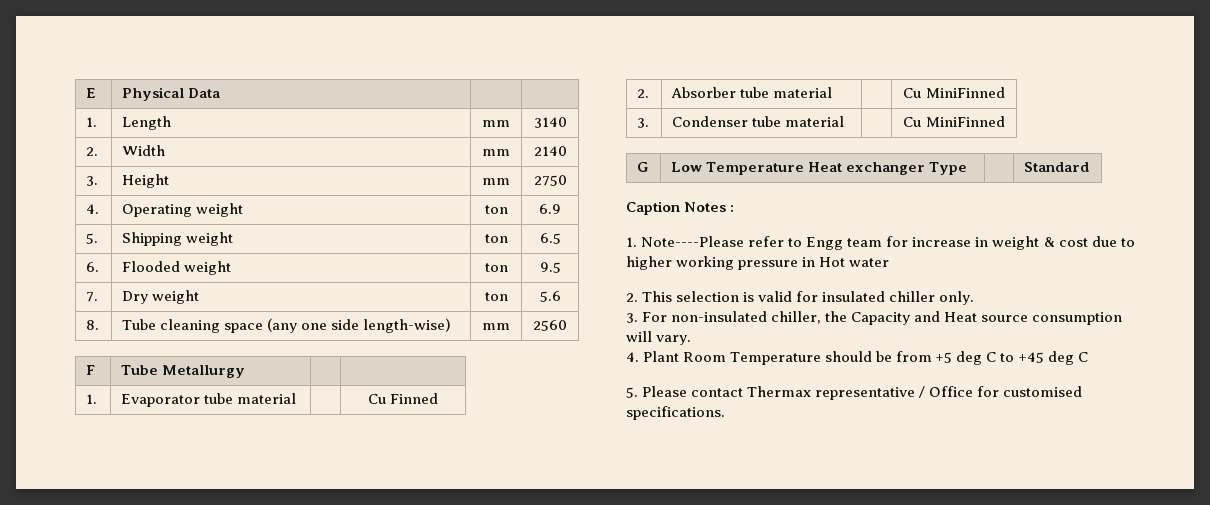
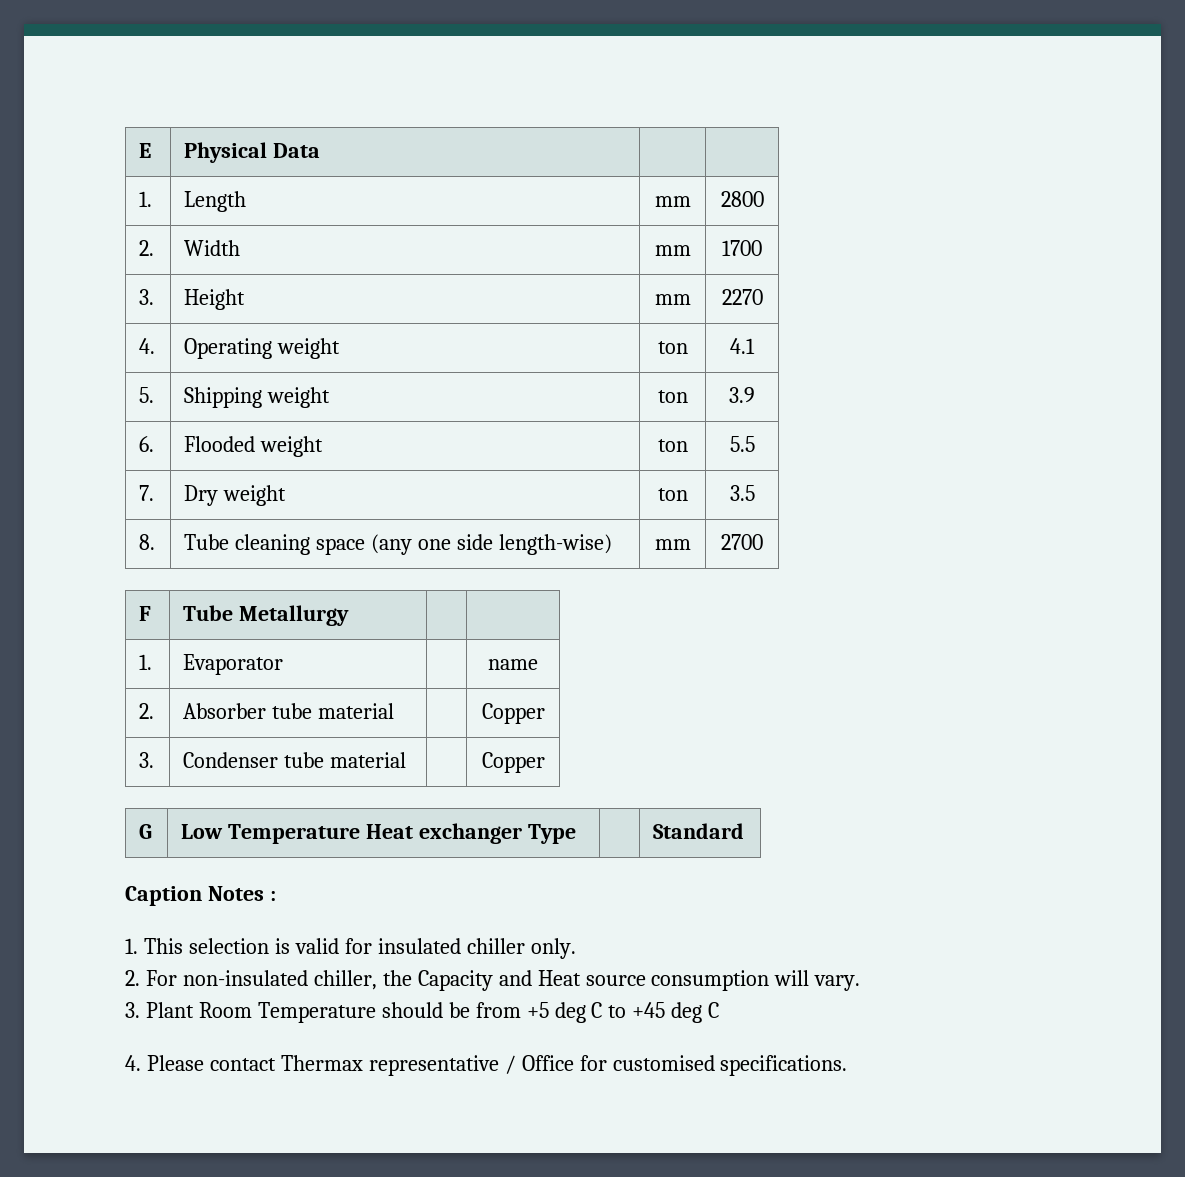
[533,117,567,128] 3140 -> [720,191,764,207] 2800
[533,146,567,156] 2140 -> [722,240,762,256] 1700
[533,175,567,186] 2750 -> [721,289,763,305] 2270
[539,204,561,214] 6.9 -> [730,338,755,354] 4.1
[539,233,561,244] 6.5 -> [729,387,755,403] 3.9
[539,262,561,273] 9.5 -> [729,436,755,452] 5.5
[539,291,561,302] 5.6 -> [729,485,755,501] 3.5
[533,320,567,331] 2560 -> [721,534,763,550] 2700
[204,393,297,404] [367,393,439,404] tube material | | Cu Finned -> [488,659,538,670] | | name
[903,87,1005,98] Cu MiniFinned -> [481,703,545,724] Copper
[903,116,1005,127] Cu MiniFinned -> [481,752,545,773] Copper
[641,236,1135,250] [626,256,890,270] [626,293,638,302] Note----Please refer to Engg team for increase in weight & cost due to higher working pressure in Hot water // 2. -> (138, 946) none
[626,313,638,323] 3. -> [125,970,140,986] 2.
[626,352,639,362] 4. -> [125,1002,140,1018] 3.
[626,387,638,398] 5. -> [125,1055,141,1071] 4.

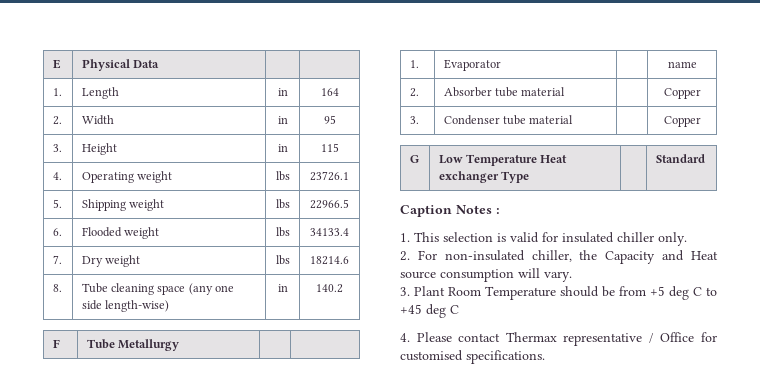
[654,196,691,207] [720,191,764,207] mm | 2800 -> [277,88,288,96] [320,88,339,96] in | 164
[654,245,691,256] [722,240,762,256] mm | 1700 -> [277,116,288,124] [323,115,336,124] in | 95
[654,294,691,305] [721,289,763,305] mm | 2270 -> [277,144,288,152] [320,143,339,152] in | 115
[657,341,688,354] [730,338,755,354] ton | 4.1 -> [275,171,290,181] [310,171,349,181] lbs | 23726.1
[657,390,688,403] [729,387,755,403] ton | 3.9 -> [275,199,290,209] [310,199,349,209] lbs | 22966.5
[657,439,688,452] [729,436,755,452] ton | 5.5 -> [275,227,290,237] [310,228,349,236] lbs | 34133.4
[657,488,688,501] [729,485,755,501] ton | 3.5 -> [275,255,290,265] [310,256,349,265] lbs | 18214.6
[654,539,691,550] [721,534,763,550] mm | 2700 -> [277,284,288,292] [316,284,343,293] in | 140.2

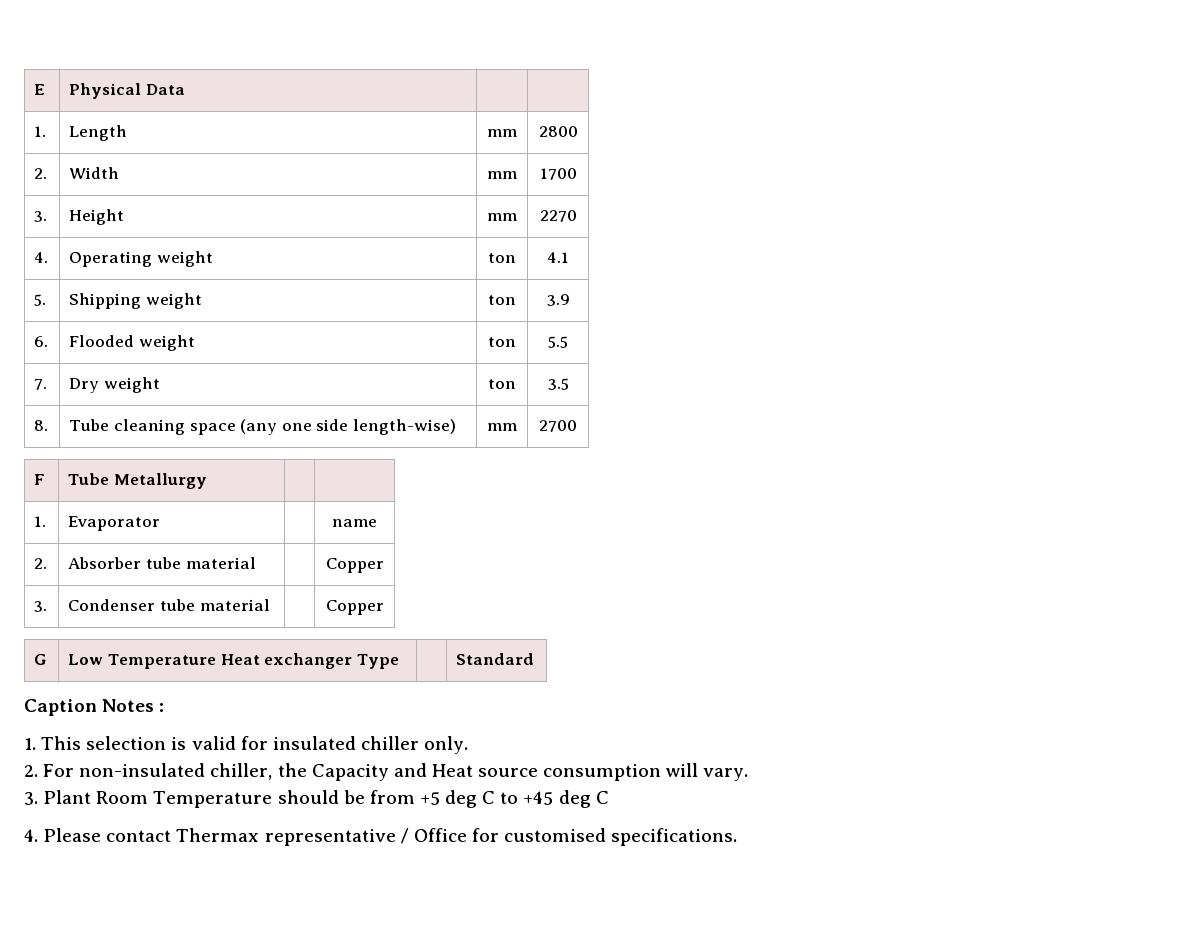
[277,88,288,96] [320,88,339,96] in | 164 -> [487,129,517,137] [538,126,578,137] mm | 2800
[277,116,288,124] [323,115,336,124] in | 95 -> [487,171,517,179] [539,168,577,180] mm | 1700
[277,144,288,152] [320,143,339,152] in | 115 -> [487,213,517,221] [539,210,577,222] mm | 2270
[275,171,290,181] [310,171,349,181] lbs | 23726.1 -> [488,253,516,263] [547,252,569,263] ton | 4.1
[275,199,290,209] [310,199,349,209] lbs | 22966.5 -> [488,295,516,305] [546,294,570,306] ton | 3.9
[275,227,290,237] [310,228,349,236] lbs | 34133.4 -> [488,337,516,347] [548,336,568,348] ton | 5.5
[275,255,290,265] [310,256,349,265] lbs | 18214.6 -> [488,379,516,389] [547,378,569,390] ton | 3.5
[277,284,288,292] [316,284,343,293] in | 140.2 -> [487,423,517,431] [539,420,577,432] mm | 2700

